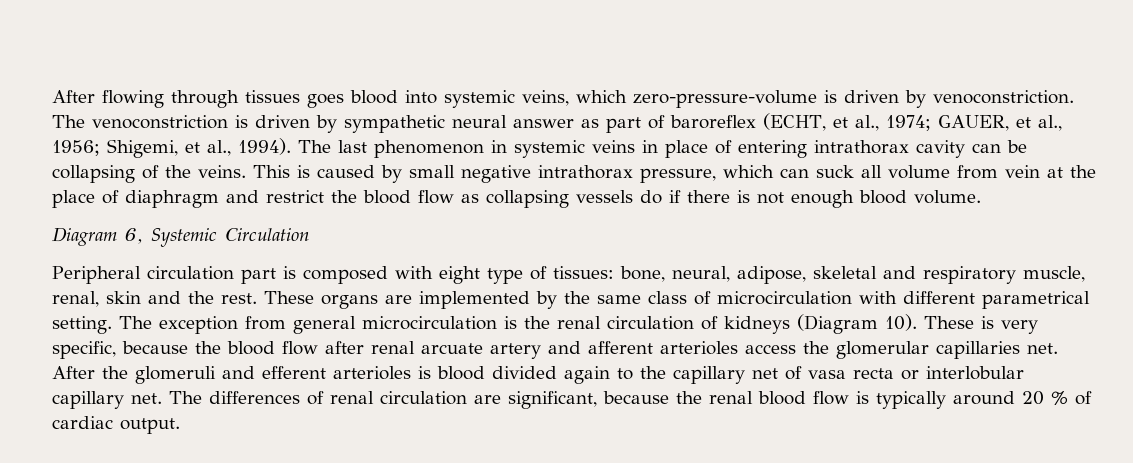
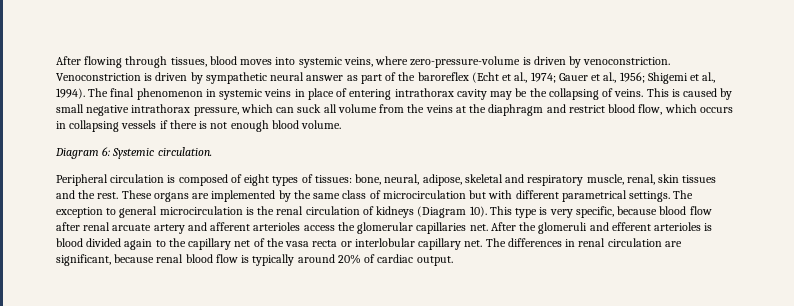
[245,90,398,108] tissues goes blood -> [170,56,273,67] tissues, blood moves
[576,90,627,103] which -> [375,56,409,65] where
[52,115,228,129] The venoconstriction -> [56,73,141,81] Venoconstriction
[670,113,826,131] baroreflex (ECHT, -> [398,72,499,83] the baroreflex (Echt
[937,115,1009,131] GAUER, -> [558,73,588,81] Gauer
[107,139,178,158] Shigemi, -> [647,72,688,84] Shigemi
[338,140,367,153] last -> [110,88,135,97] final
[972,140,1027,153] can be -> [490,88,547,100] may be the
[165,165,191,178] the -> (614, 92) none
[1005,165,1096,178] [52,190,479,208] vein at the place of diaphragm and restrict the blood flow as -> [407,104,733,116] [56,121,66,129] the veins at the diaphragm and restrict blood flow, which occurs in
[640,190,662,204] do -> (157, 124) none
[125,228,309,247] 6, Systemic Circulation -> [102,147,212,159] 6: Systemic circulation.
[241,268,276,284] part -> (165, 178) none
[395,266,523,284] with eight type -> [230,174,299,186] of eight types
(141, 297) none -> [682,175,717,183] tissues
(852, 298) none -> [469,190,487,199] but
[52,316,112,334] setting. -> [629,191,671,202] settings.
[245,316,286,330] from -> [106,208,117,215] to
[924,316,974,329] These -> [489,206,538,218] This type
[195,341,221,354] the -> (658, 210) none
(802, 373) none -> [266,238,284,247] the
[307,391,324,405] of -> [565,239,576,247] in
[676,391,702,404] the -> (155, 258) none
[1022,391,1068,405] 20 % -> [337,254,361,264] 20%

